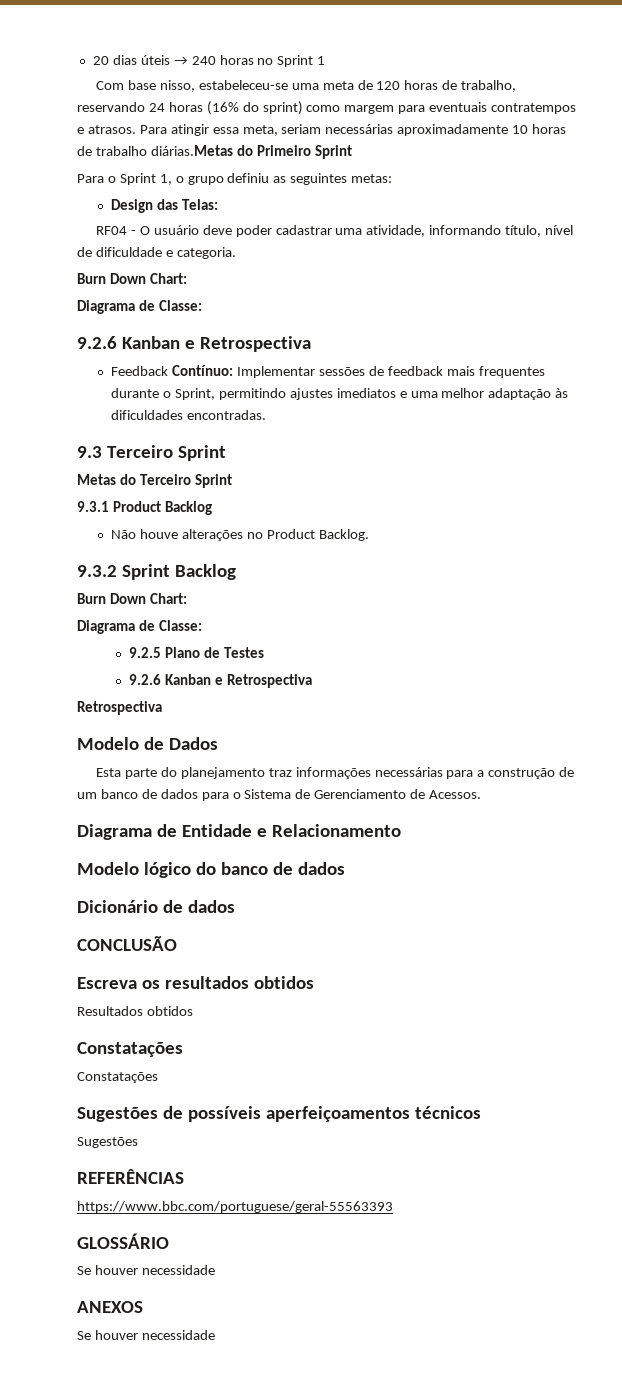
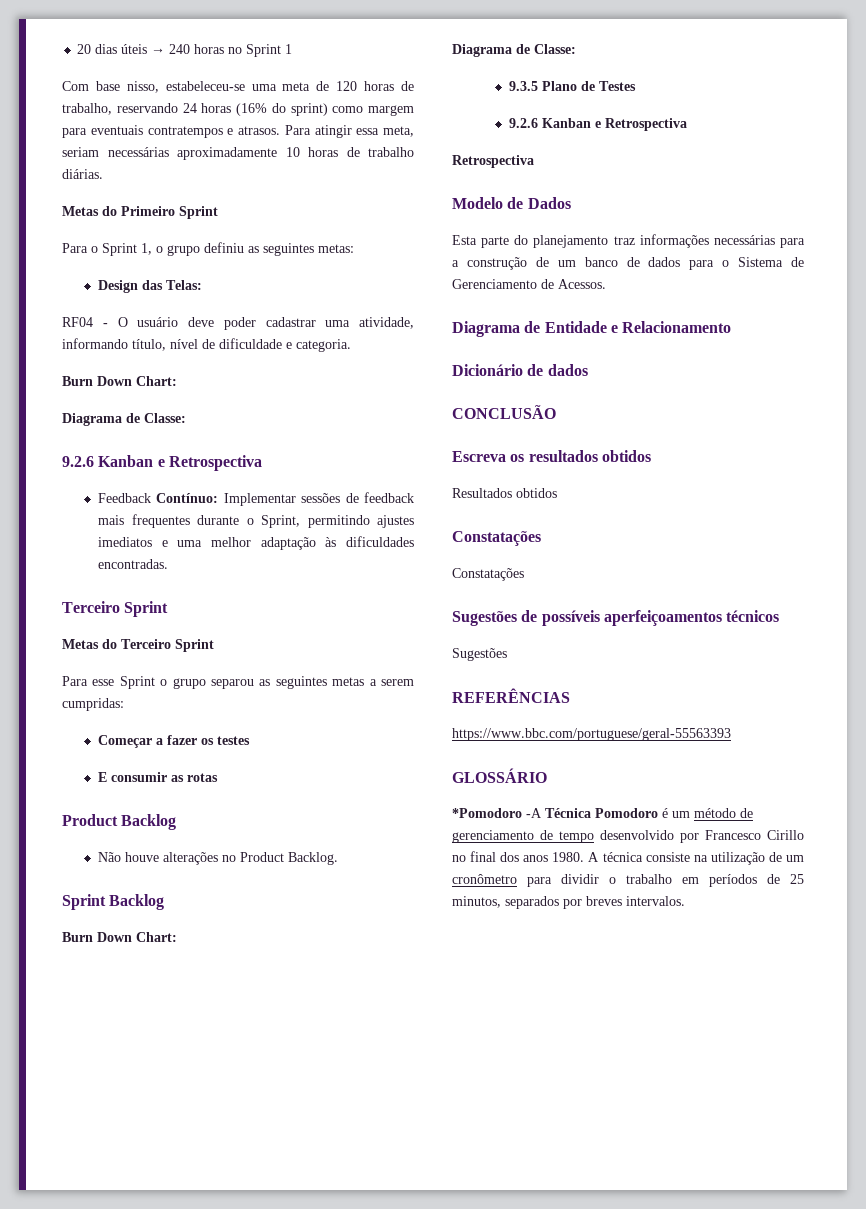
[150,145,233,156] diárias.Metas -> [62,169,103,179] [62,206,99,216] diárias. // Metas
[77,446,102,458] 9.3 -> (169, 564) none
[77,501,109,512] 9.3.1 -> [62,676,414,689] [62,698,124,711] [98,735,251,748] [98,772,219,782] Para esse Sprint o grupo separou as seguintes metas a serem cumpridas: // Começar a fazer os testes // E consumir as rotas //
[77,565,117,577] 9.3.2 -> (339, 858) none
[129,647,162,658] 9.2.5 -> [508,81,538,91] 9.3.5
[77,862,345,878] // Modelo lógico do banco de dados -> (732, 327) none
[77,1265,215,1275] [77,1301,143,1313] [77,1330,215,1340] Se houver necessidade // ANEXOS // Se houver necessidade -> [452,808,753,818] [452,830,804,843] [452,851,804,865] [452,874,804,887] [452,896,685,909] *Pomodoro -A Técnica Pomodoro é um método de gerenciamento de tempo desenvolvido por Francesco Cirillo no final dos anos 1980. A técnica consiste na utilização de um cronômetro para dividir o trabalho em períodos de 25 minutos, separados por breves intervalos.

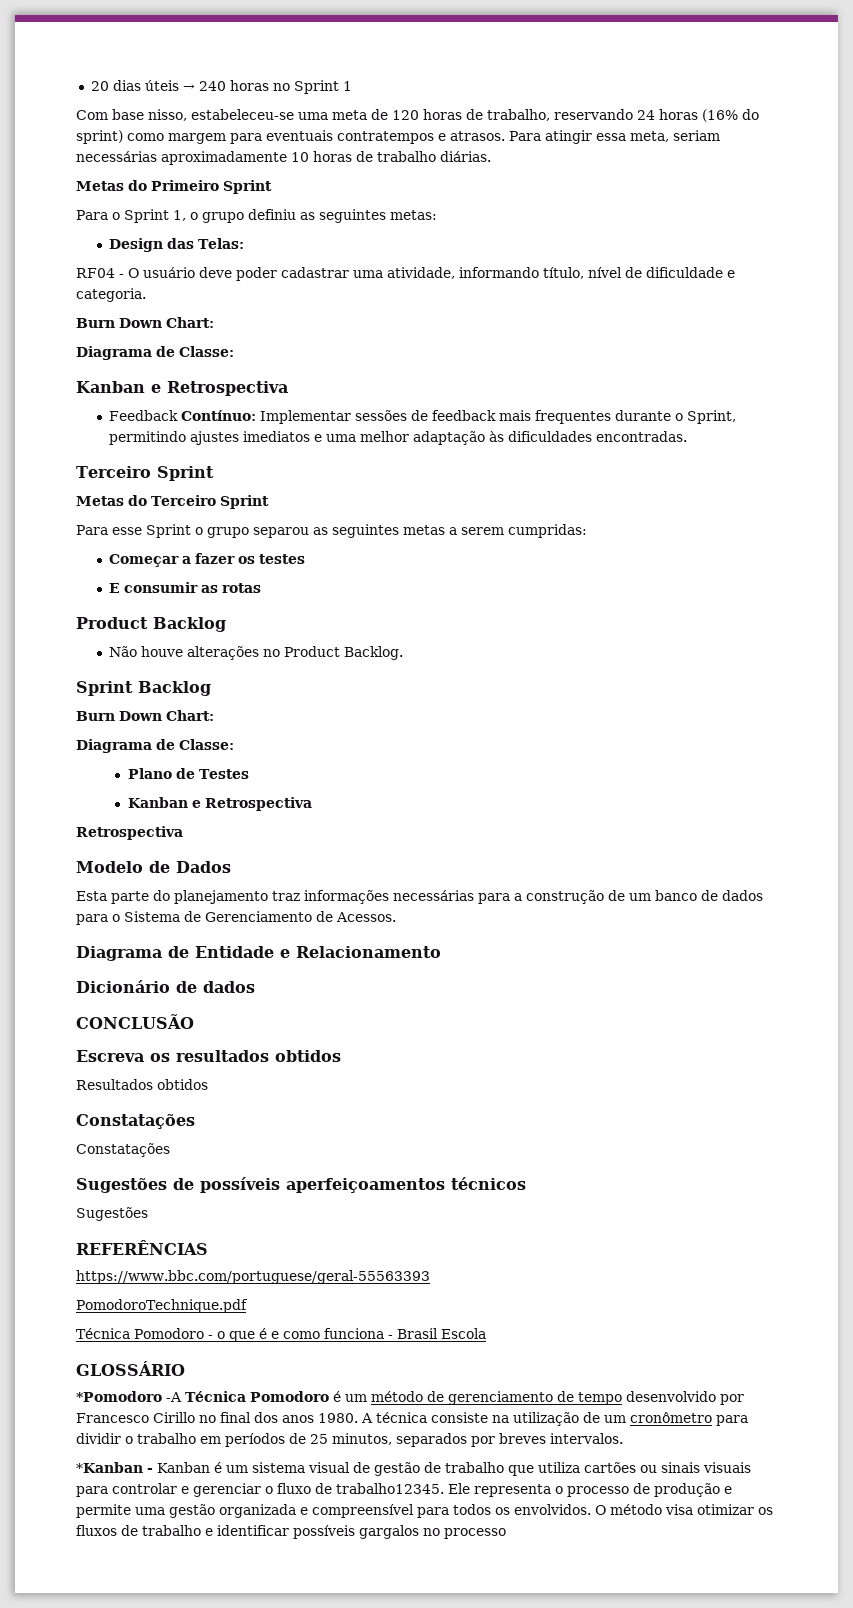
[62,456,94,467] 9.2.6 -> (234, 351) none
[508,81,538,91] 9.3.5 -> (234, 744) none
[508,118,538,128] 9.2.6 -> (249, 774) none
(731, 734) none -> [76,1299,248,1313] [76,1328,486,1342] // PomodoroTechnique.pdf // Técnica Pomodoro - o que é e como funciona - Brasil Escola
(685, 901) none -> [76,1462,751,1476] [76,1483,732,1497] [76,1504,773,1518] [76,1525,506,1539] // *Kanban - Kanban é um sistema visual de gestão de trabalho que utiliza cartões ou sinais visuais para controlar e gerenciar o fluxo de trabalho12345. Ele representa o processo de produção e permite uma gestão organizada e compreensível para todos os envolvidos. O método visa otimizar os fluxos de trabalho e identificar possíveis gargalos no processo

